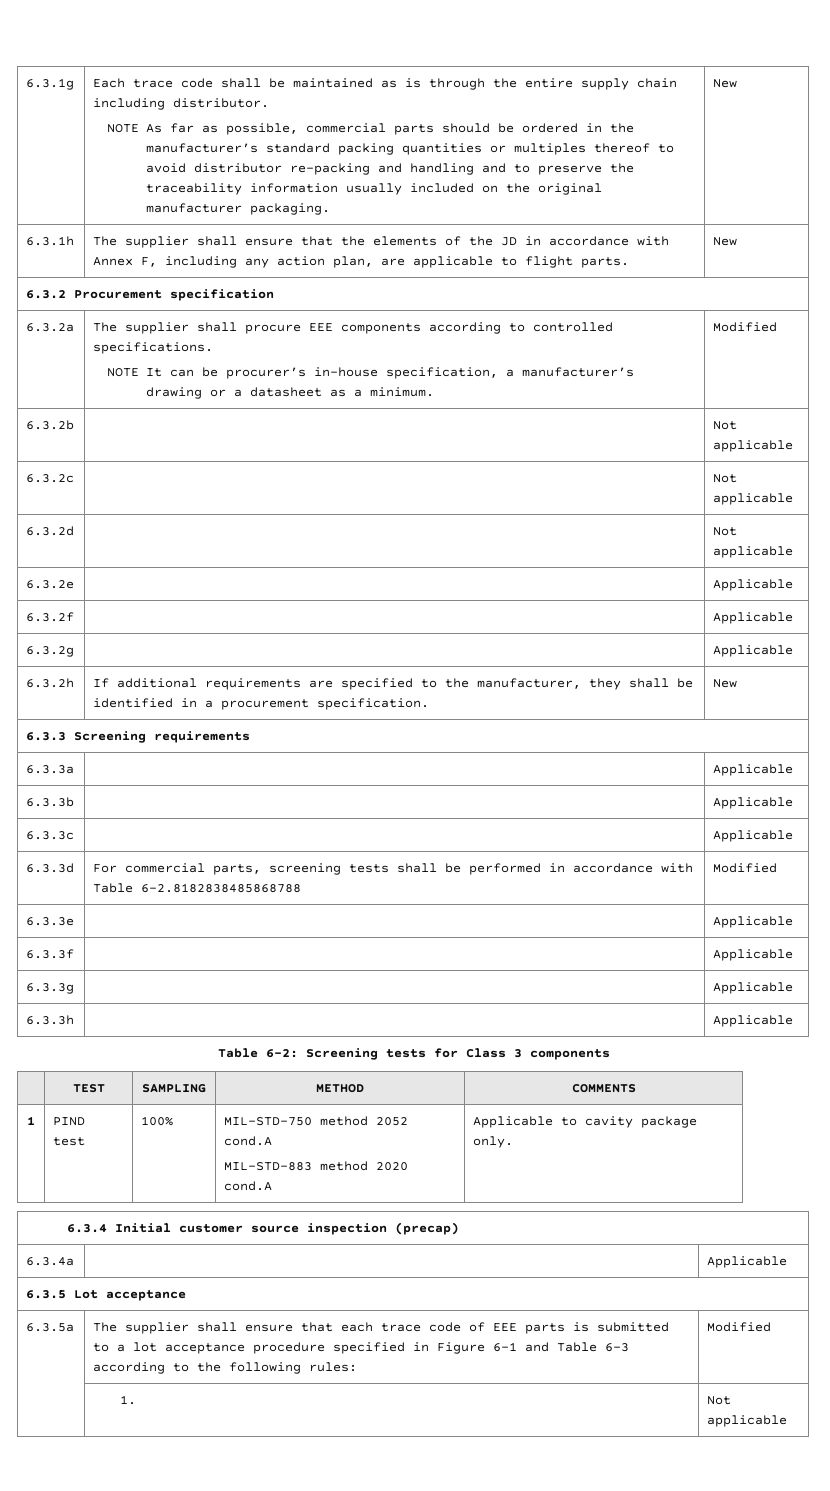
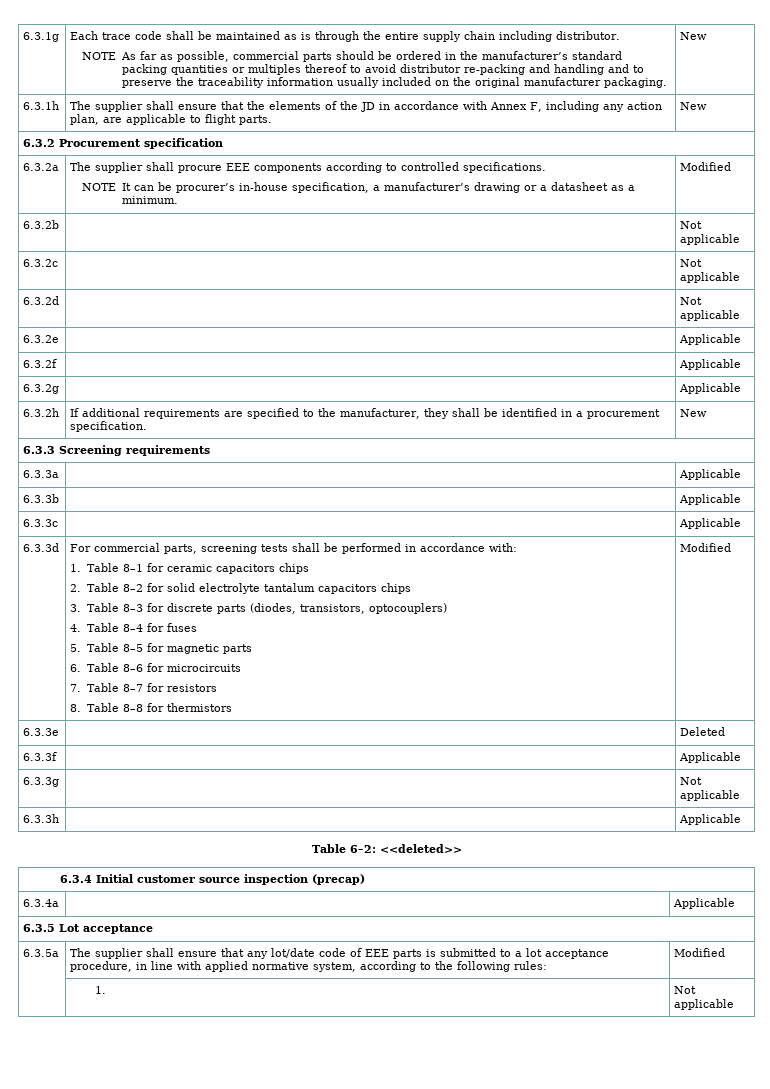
[661,863,694,873] [93,883,302,893] with Table 6-2.8182838485868788 -> [489,543,518,552] [70,563,309,574] [70,583,411,594] [70,603,447,614] [70,623,197,632] [70,643,252,654] [70,663,241,672] [70,683,217,692] [70,703,232,712] with: // 1. Table 8–1 for ceramic capacitors chips // 2. Table 8–2 for solid electrolyte tantalum capacitors chips // 3. Table 8–3 for discrete parts (diodes, transistors, optocouplers) // 4. Table 8–4 for fuses // 5. Table 8–5 for magnetic parts // 6. Table 8–6 for microcircuits // 7. Table 8–7 for resistors // 8. Table 8–8 for thermistors
[713,916,794,928] Applicable -> [680,727,726,736] Deleted
[713,982,794,994] Applicable -> [680,777,703,785] [680,790,741,801] Not applicable
[305,1048,610,1060] [72,1084,105,1093] [142,1084,206,1093] [316,1084,364,1093] [571,1084,636,1093] [27,1116,35,1125] [53,1117,86,1126] [53,1137,86,1146] [141,1116,174,1126] [224,1116,409,1126] [224,1136,273,1146] [224,1161,409,1171] [224,1181,273,1191] [473,1116,698,1128] [473,1136,514,1148] Screening tests for Class 3 components // | TEST | SAMPLING | METHOD | COMMENTS // 1 | PIND test | 100% | MIL-STD-750 method 2052 cond.A // MIL-STD-883 method 2020 cond.A | Applicable to cavity package only. -> [379,844,462,853] <<deleted>>
[341,1322,422,1332] each trace -> [247,948,316,959] any lot/date
[253,1342,630,1354] procedure specified in Figure 6-1 and Table 6-3 -> [70,961,357,972] procedure, in line with applied normative system,

